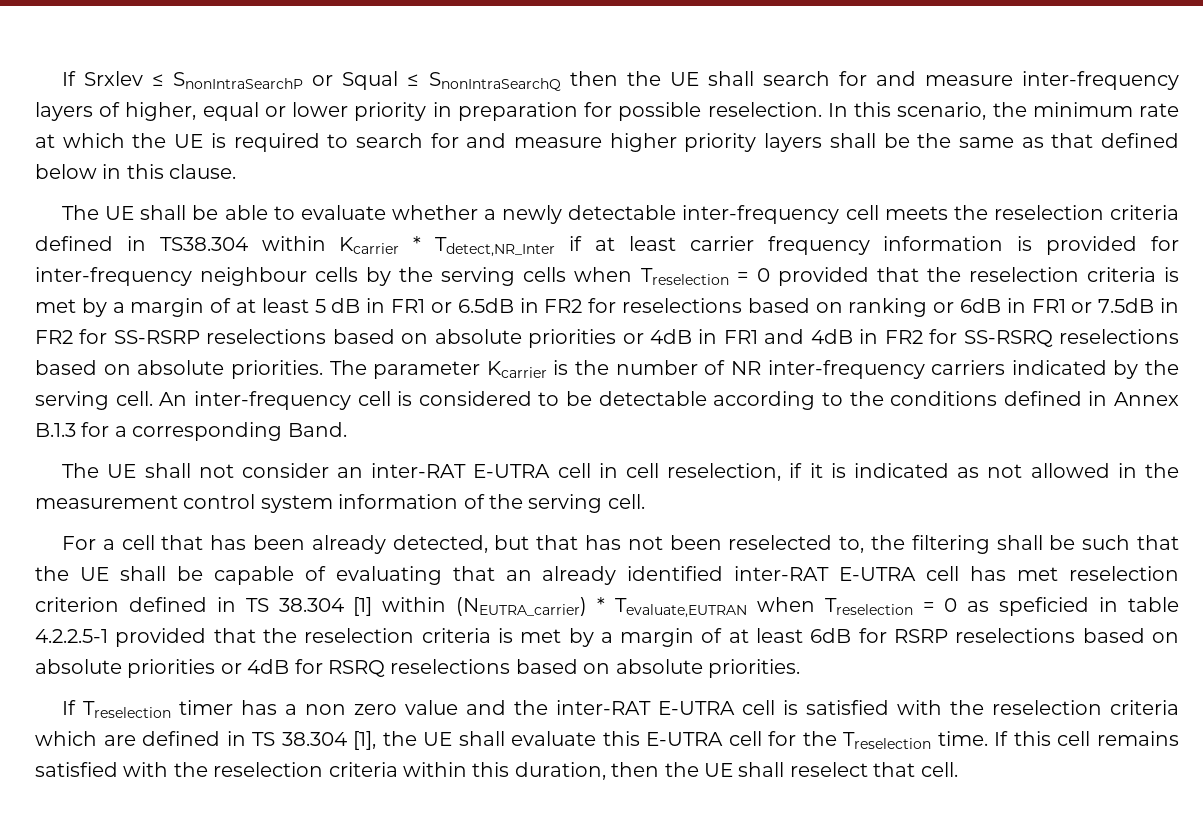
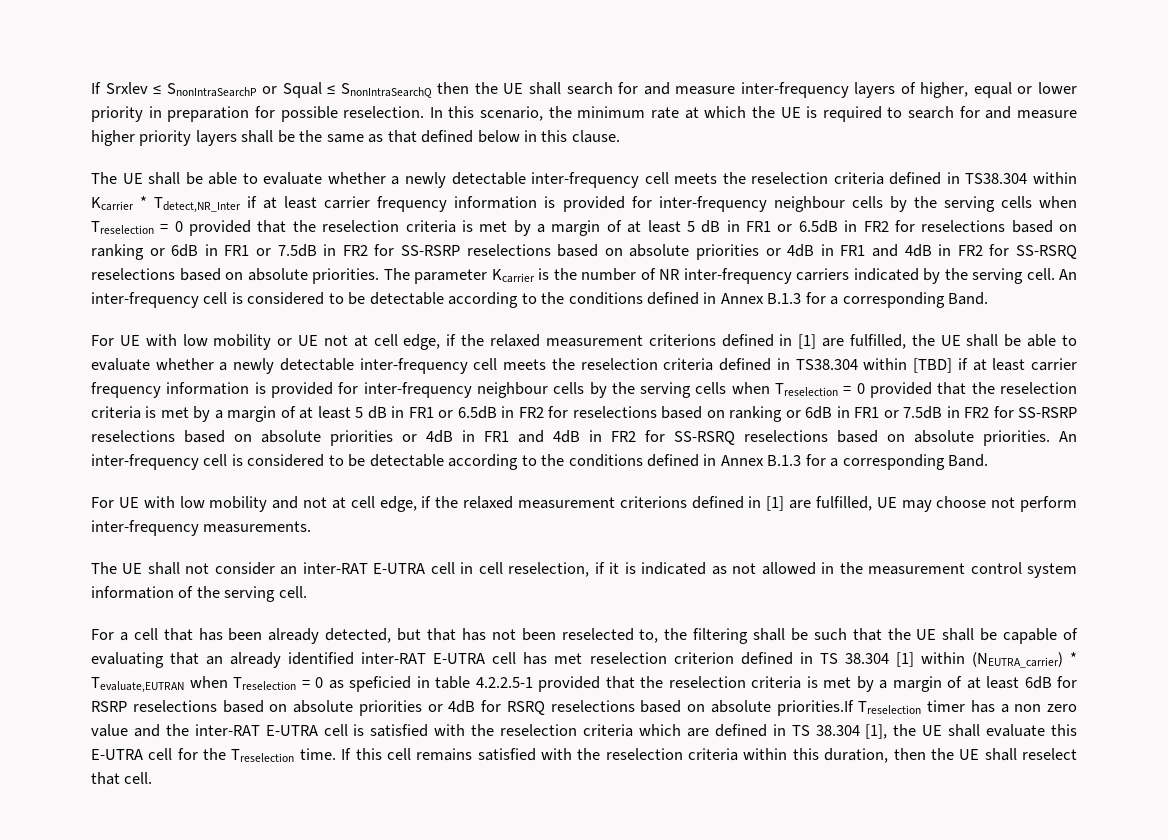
(347, 429) none -> [91,334,1077,350] [91,358,1077,374] [91,382,1077,398] [91,406,1078,422] [91,430,1077,446] [91,454,989,470] [91,496,1078,512] [91,520,312,536] // For UE with low mobility or UE not at cell edge, if the relaxed measurement criterions defined in [1] are fulfilled, the UE shall be able to evaluate whether a newly detectable inter-frequency cell meets the reselection criteria defined in TS38.304 within [TBD] if at least carrier frequency information is provided for inter-frequency neighbour cells by the serving cells when Treselection = 0 provided that the reselection criteria is met by a margin of at least 5 dB in FR1 or 6.5dB in FR2 for reselections based on ranking or 6dB in FR1 or 7.5dB in FR2 for SS-RSRP reselections based on absolute priorities or 4dB in FR1 and 4dB in FR2 for SS-RSRQ reselections based on absolute priorities. An inter-frequency cell is considered to be detectable according to the conditions defined in Annex B.1.3 for a corresponding Band. // For UE with low mobility and not at cell edge, if the relaxed measurement criterions defined in [1] are fulfilled, UE may choose not perform inter-frequency measurements.
[707,659,800,678] [62,700,77,715] priorities. // If -> [776,700,854,716] priorities.If

